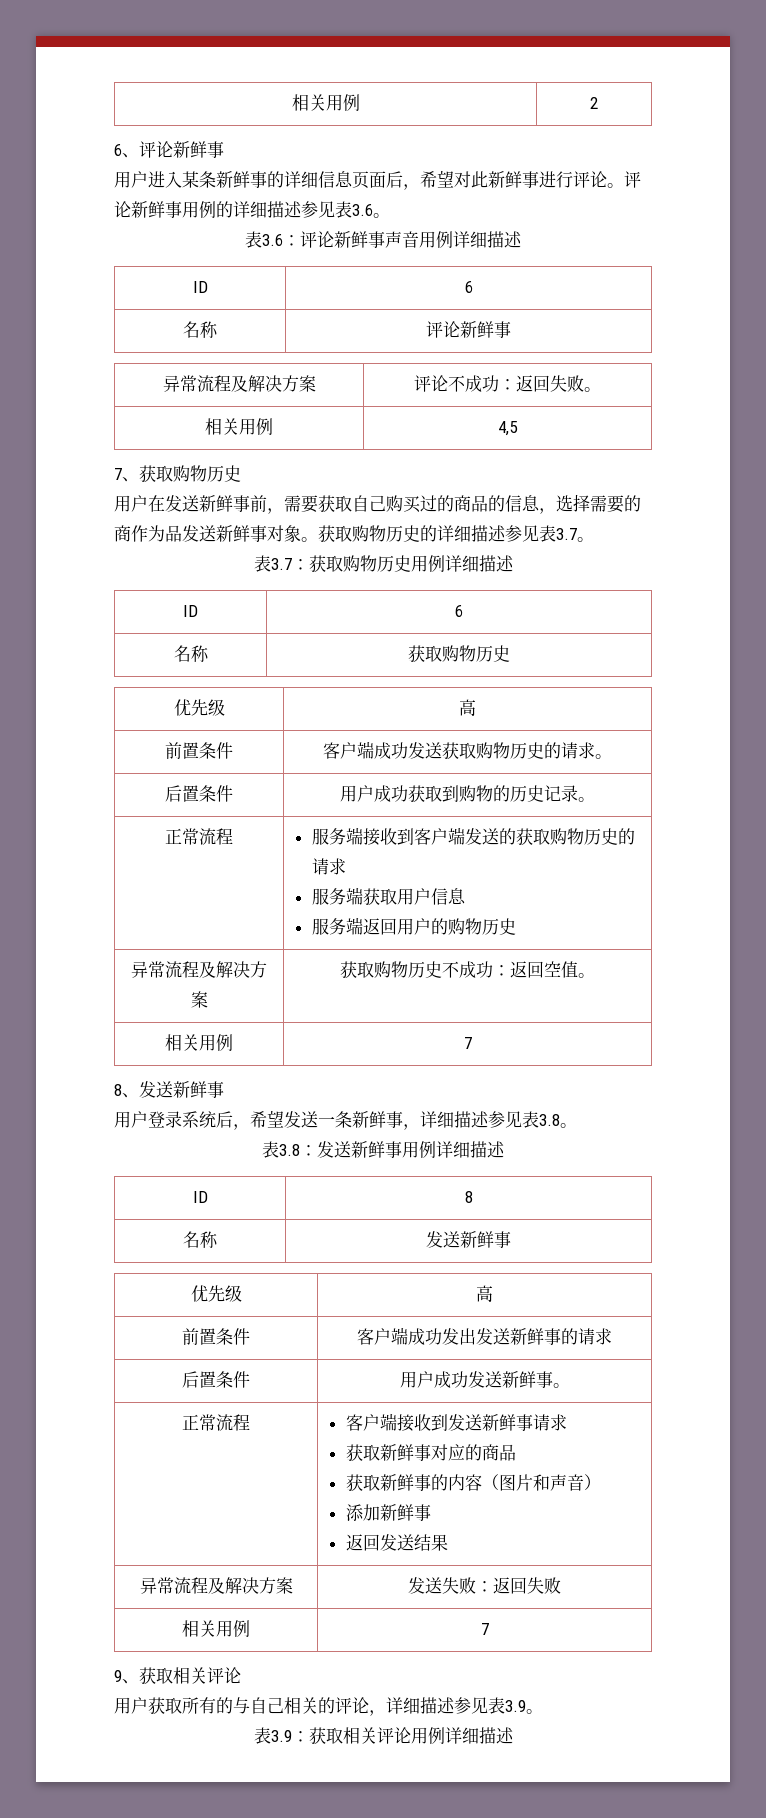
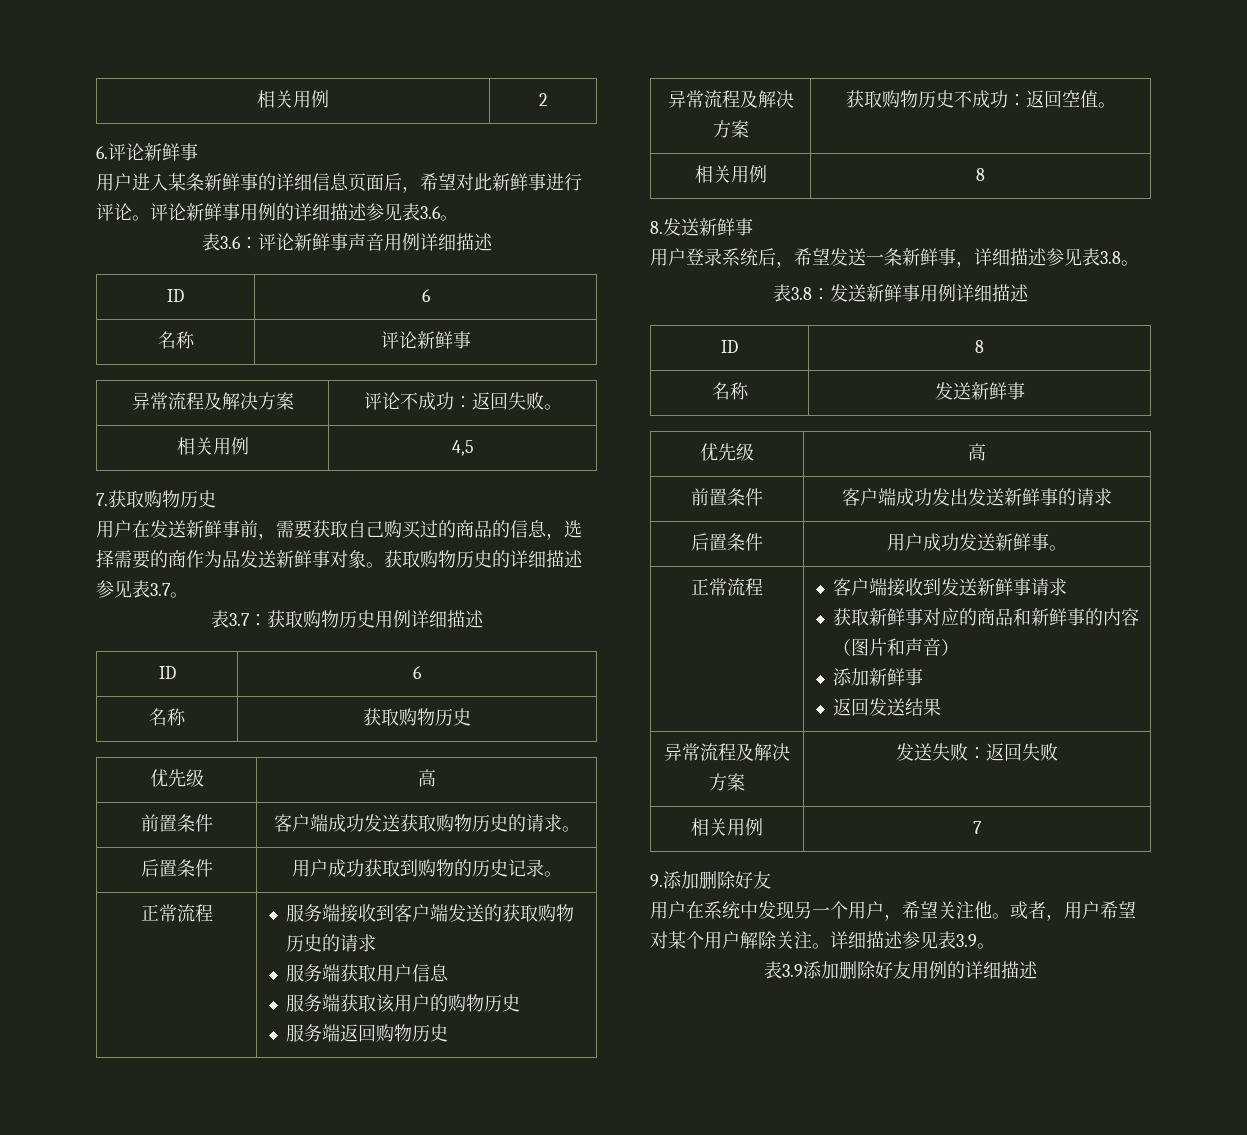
[114,144,139,158] 6、 -> [96,146,108,159] 6.
[114,468,139,482] 7、 -> [96,493,108,506] 7.
[362,918,397,935] 返回 -> [339,994,395,1013] 获取该
(516, 926) none -> [285,1024,448,1042] // 服务端返回购物历史
[463,1037,472,1049] [114,1084,139,1098] 7 // 8、 -> [976,168,985,181] [650,221,663,234] 8 // 8.
[345,1474,380,1491] // 获取 -> [1012,608,1031,626] 和
[114,1667,241,1684] [114,1697,386,1716] 9、获取相关评论 // 用户获取所有的与自己相关的评论， -> [650,871,771,889] [650,901,1136,921] [650,931,830,949] 9.添加删除好友 // 用户在系统中发现另一个用户，希望关注他。或者，用户希望对某个用户解除关注。
[291,1727,445,1744] ：获取相关评论用例 -> [803,961,965,979] 添加删除好友用例的

